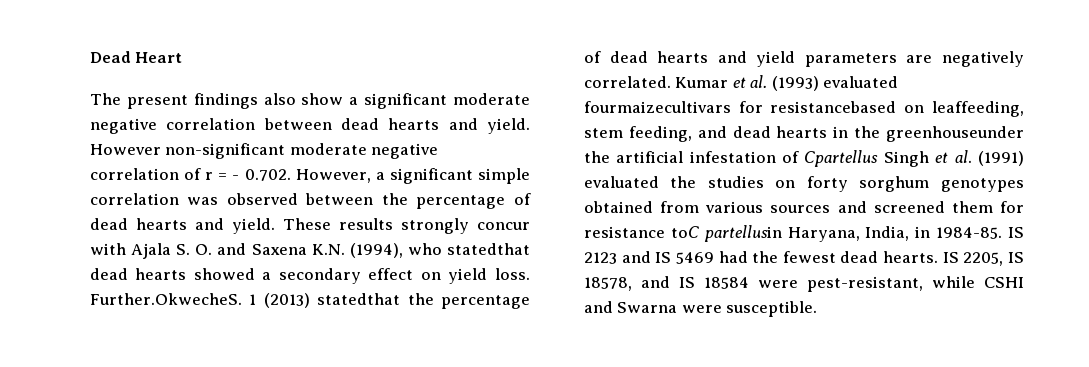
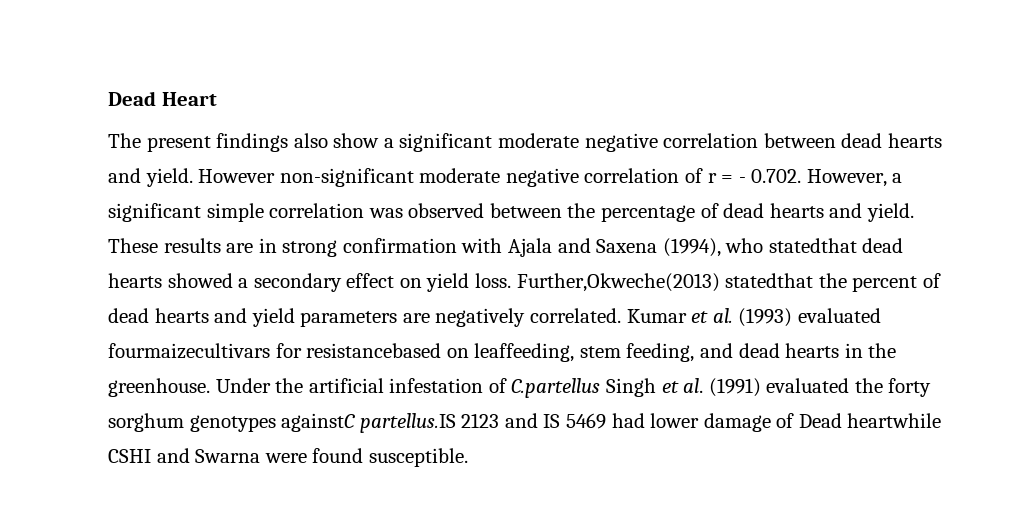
[400,218,530,234] [89,243,213,259] strongly concur with Ajala S. O. -> [226,238,553,257] are in strong confirmation with Ajala
[311,244,345,255] K.N. -> (658, 246) none
[89,293,310,308] Further.OkwecheS. 1 (2013) -> [516,273,720,292] Further,Okweche(2013)
[441,295,530,309] percentage -> [852,276,918,292] percent
[886,126,1024,142] greenhouseunder -> [108,378,271,397] greenhouse. Under
[804,150,879,167] Cpartellus -> [511,378,601,398] C.partellus
[707,176,796,188] studies on -> (883, 385) none
[583,201,1024,213] [583,225,1024,242] obtained from various sources and screened them for resistance toC partellusin Haryana, India, in 1984-85. IS -> [281,413,456,433] againstC partellus.IS
[752,251,1024,266] [583,276,975,292] the fewest dead hearts. IS 2205, IS 18578, and IS 18584 were pest-resistant, while -> [650,413,942,432] lower damage of Dead heartwhile
(722, 309) none -> [312,448,364,463] found

